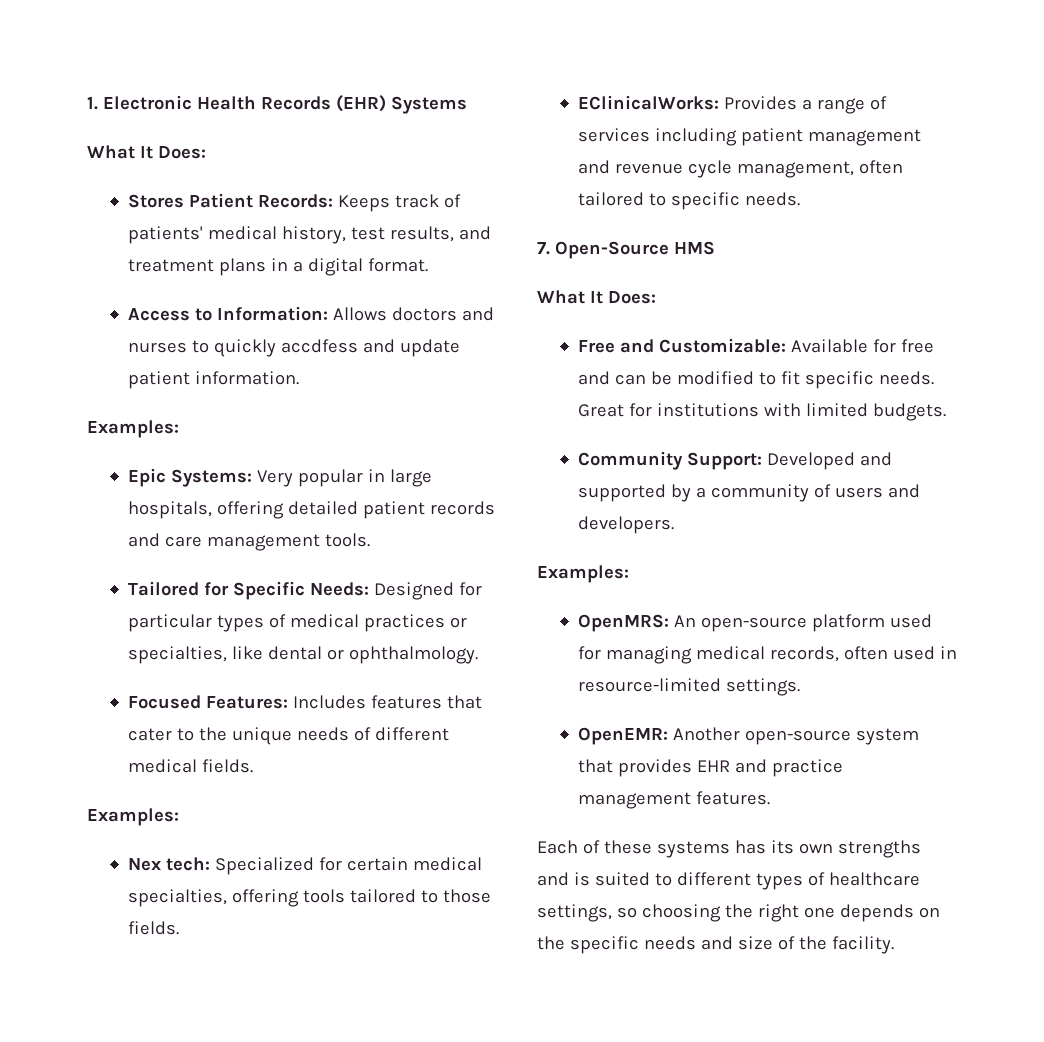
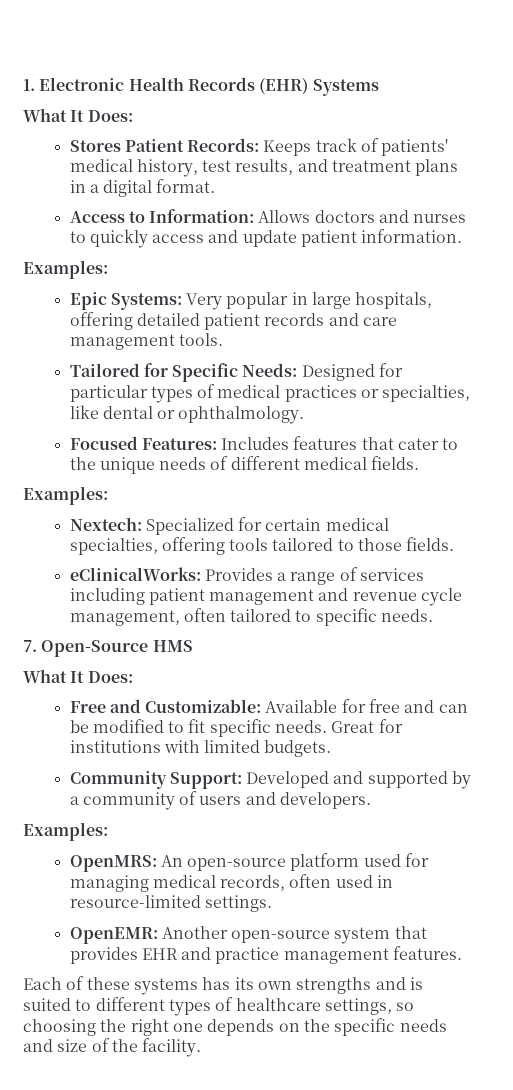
[280,339,358,353] accdfess -> [152,234,205,243] access
[127,857,210,871] Nex tech: -> [69,517,142,531] Nextech:
[577,95,719,110] EClinicalWorks: -> [69,567,201,581] eClinicalWorks:

